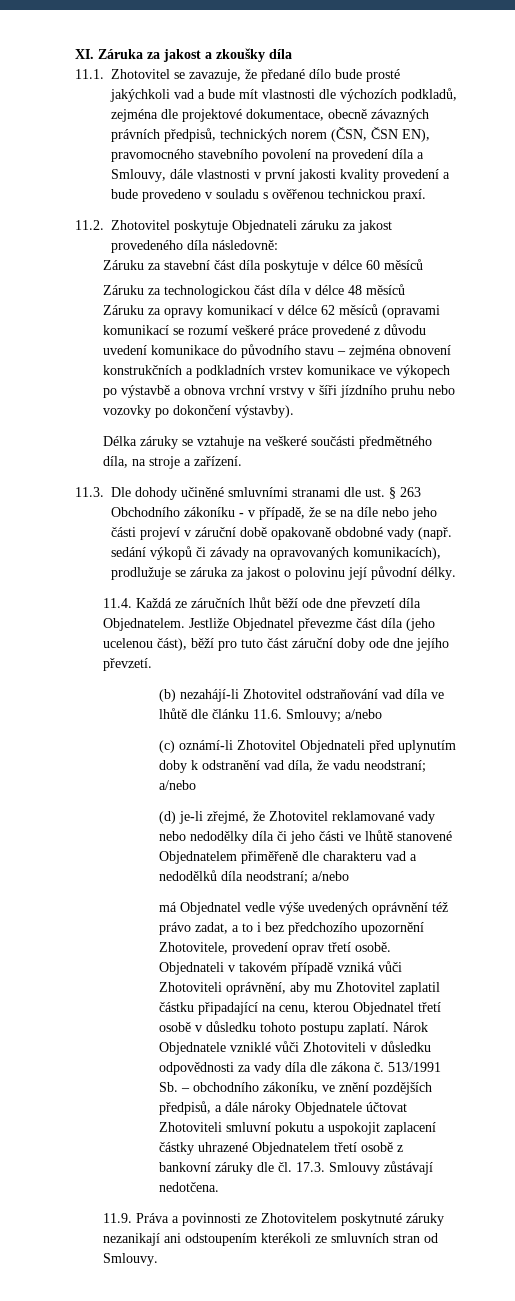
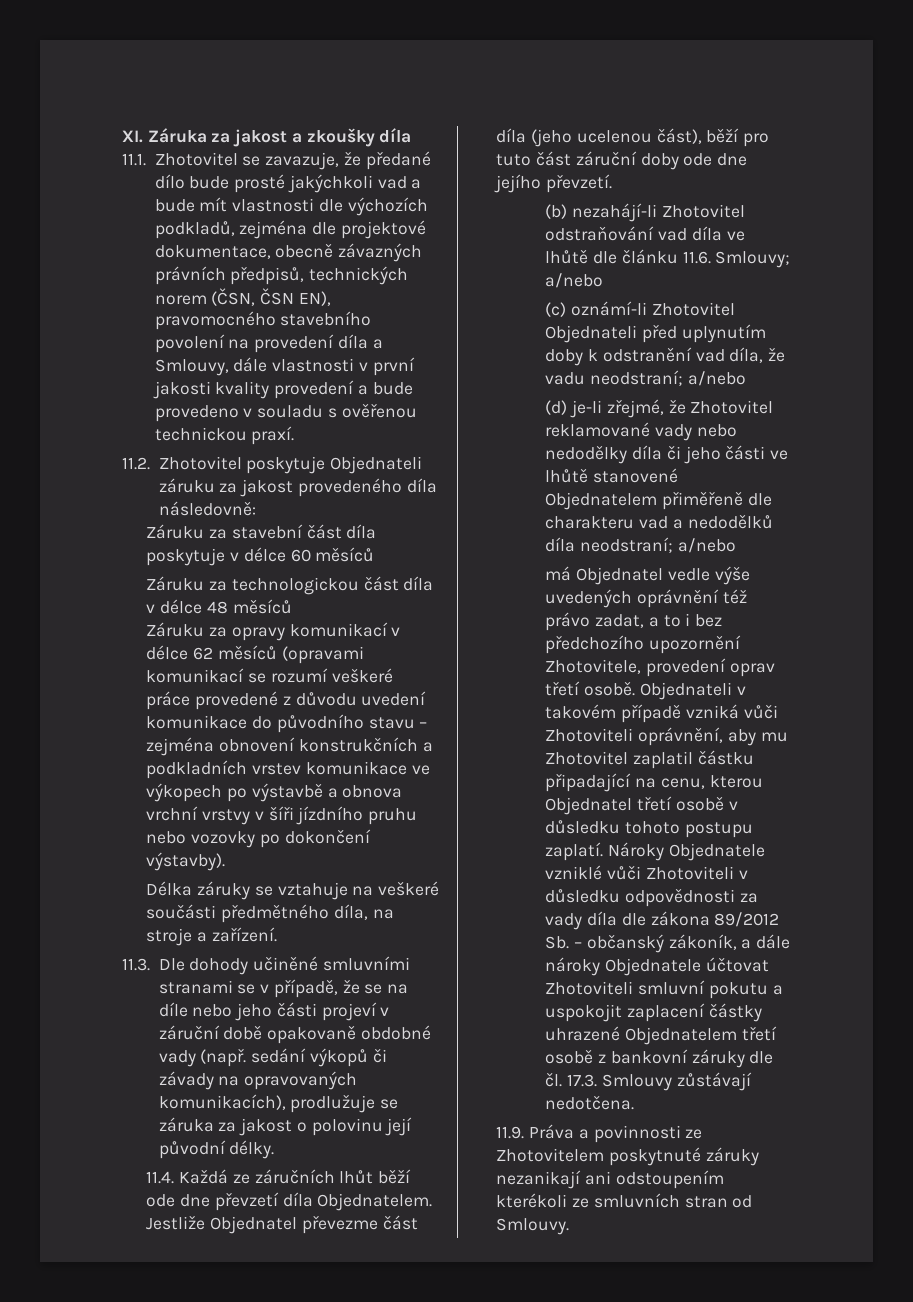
[344,487,421,499] [111,507,244,517] dle ust. § 263 Obchodního zákoníku - -> [237,984,256,994] se
[392,1022,428,1032] Nárok -> [608,842,665,861] Nároky
[373,1062,441,1072] [158,1082,432,1095] [158,1101,211,1115] č. 513/1991 Sb. – obchodního zákoníku, ve znění pozdějších předpisů, -> [714,912,780,927] [545,934,737,953] 89/2012 Sb. – občanský zákoník,

